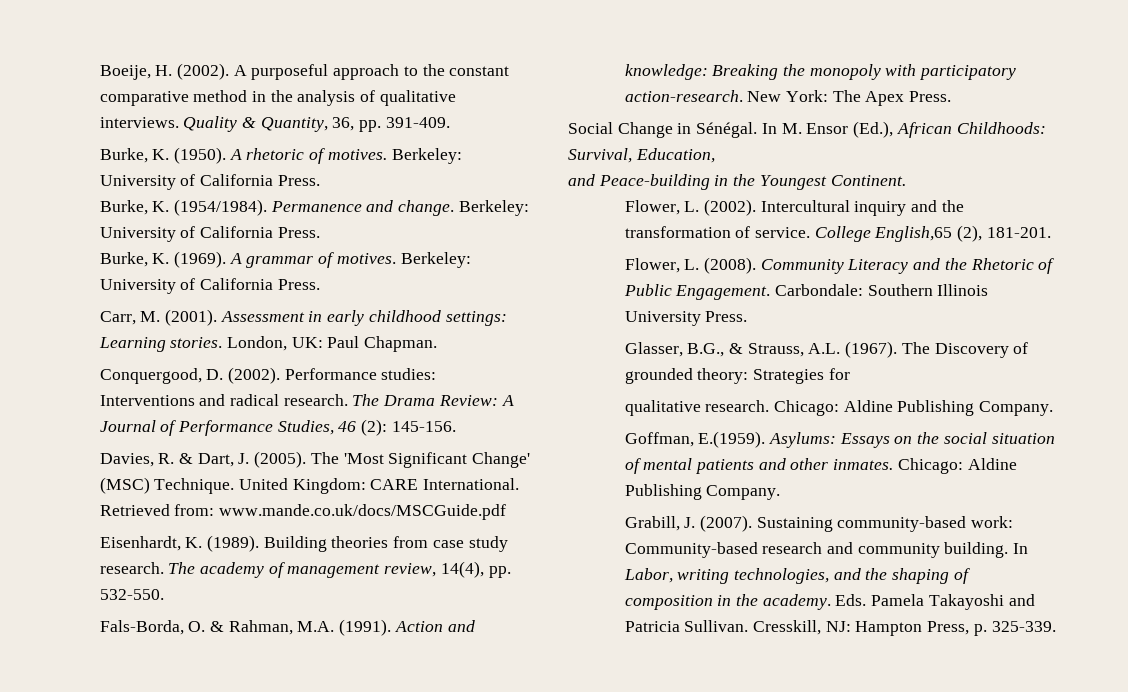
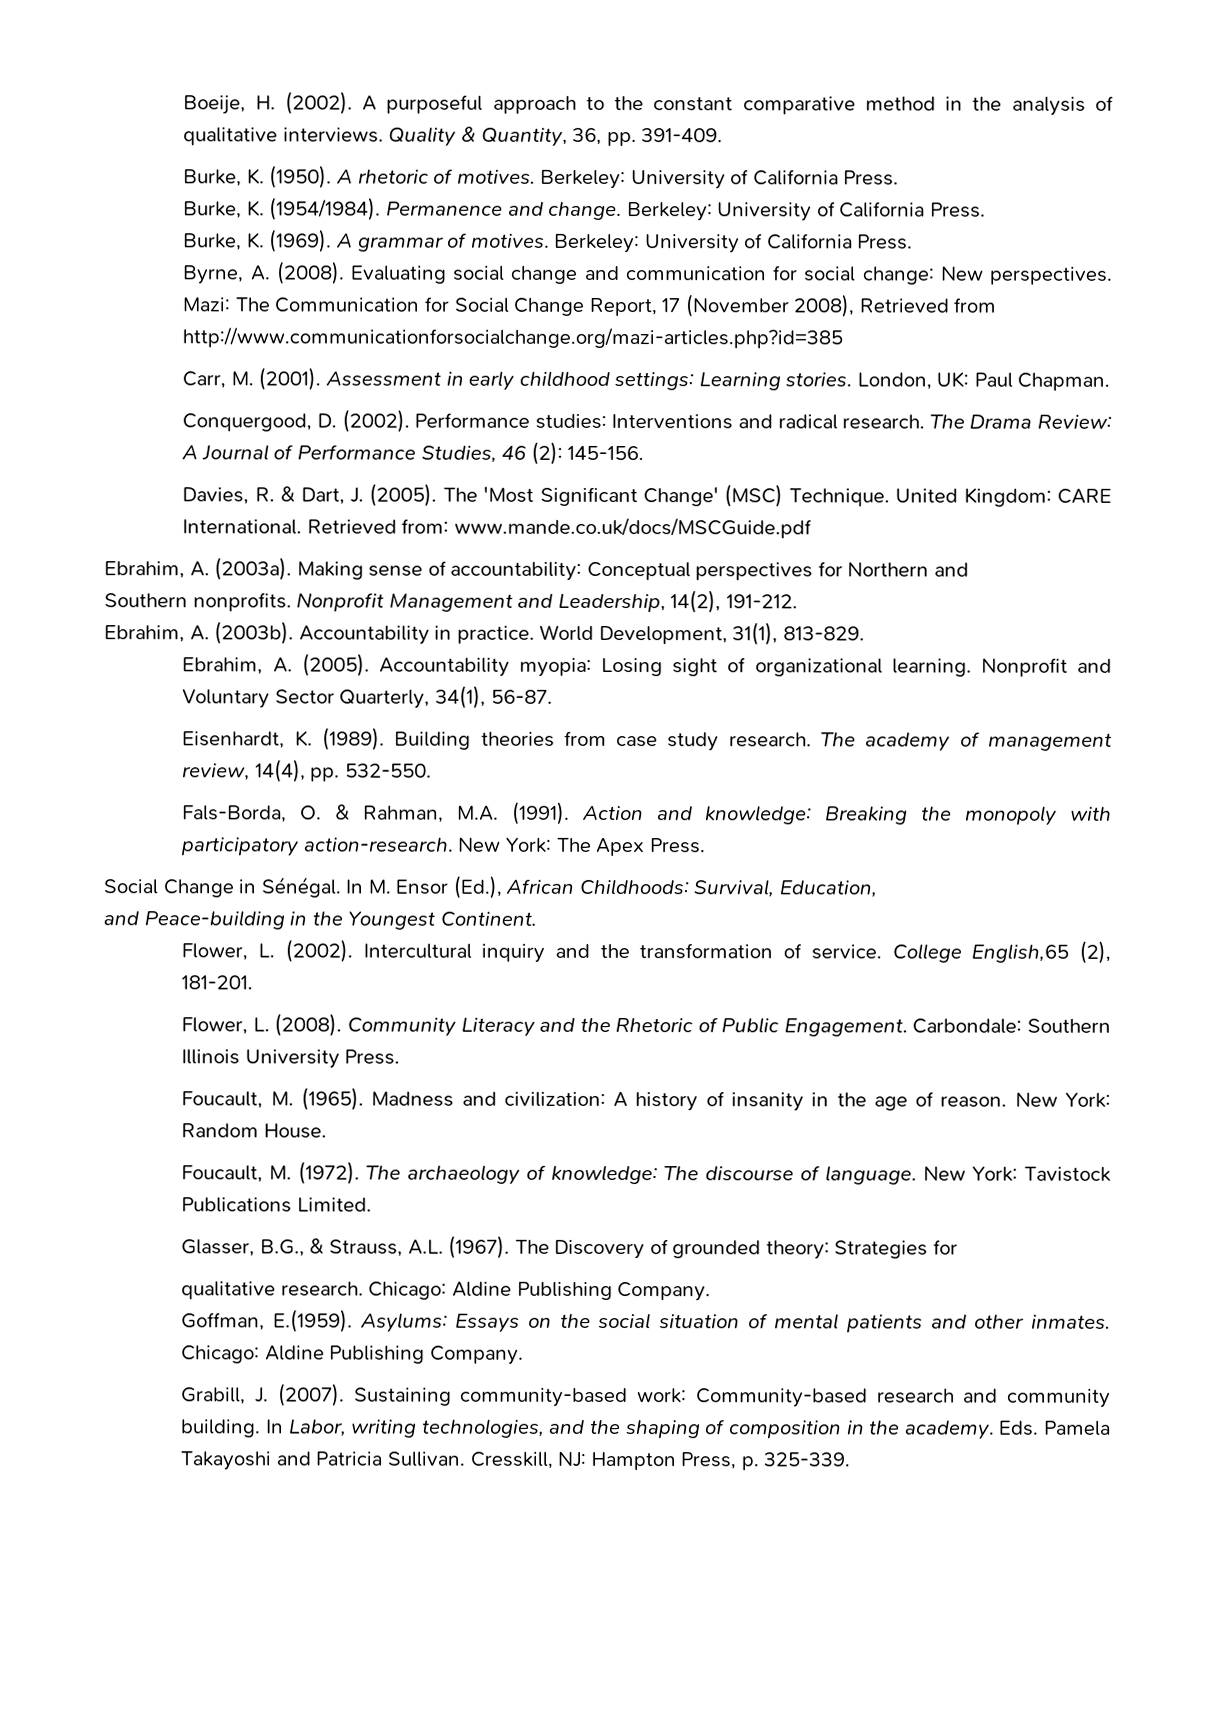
(320, 284) none -> [183,261,1113,285] [182,294,997,318] [182,327,844,349] // Byrne, A. (2008). Evaluating social change and communication for social change: New perspectives. Mazi: The Communication for Social Change Report, 17 (November 2008), Retrieved from http://www.communicationforsocialchange.org/mazi-articles.php?id=385
(507, 512) none -> [104,557,969,581] [104,590,798,614] [104,621,865,646] [182,653,1113,677] [182,685,553,709] // Ebrahim, A. (2003a). Making sense of accountability: Conceptual perspectives for Northern and // Southern nonprofits. Nonprofit Management and Leadership, 14(2), 191-212. // Ebrahim, A. (2003b). Accountability in practice. World Development, 31(1), 813-829. // Ebrahim, A. (2005). Accountability myopia: Losing sight of organizational learning. Nonprofit and Voluntary Sector Quarterly, 34(1), 56-87.
(748, 316) none -> [181,1087,1112,1112] [181,1123,327,1139] [181,1161,1112,1185] [181,1197,372,1213] // Foucault, M. (1965). Madness and civilization: A history of insanity in the age of reason. New York: Random House. // Foucault, M. (1972). The archaeology of knowledge: The discourse of language. New York: Tavistock Publications Limited.

